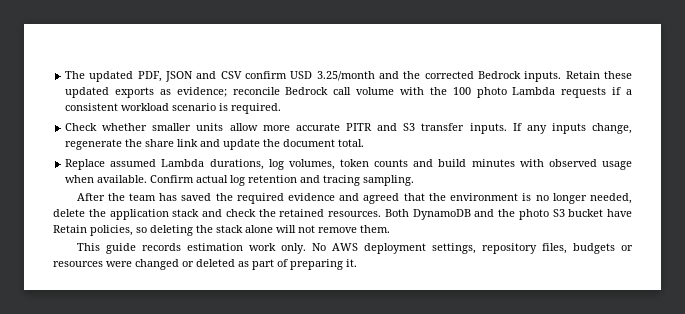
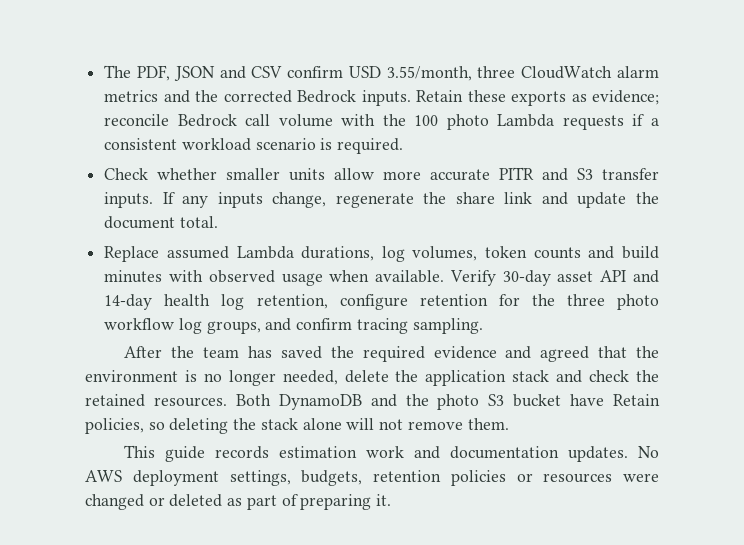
[89,71,134,82] updated -> (132, 71) none
[316,71,375,81] 3.25/month -> [386,66,659,81] [104,90,159,102] 3.55/month, three CloudWatch alarm metrics
[65,87,110,98] updated -> (506, 96) none
[150,175,321,186] Confirm actual log retention and -> [449,270,659,286] [104,294,659,310] [104,318,353,334] Verify 30-day asset API and 14-day health log retention, configure retention for the three photo workflow log groups, and confirm
[280,243,306,254] only. -> [414,446,629,462] and documentation updates.
[481,243,615,254] repository files, budgets -> [301,470,506,486] budgets, retention policies

